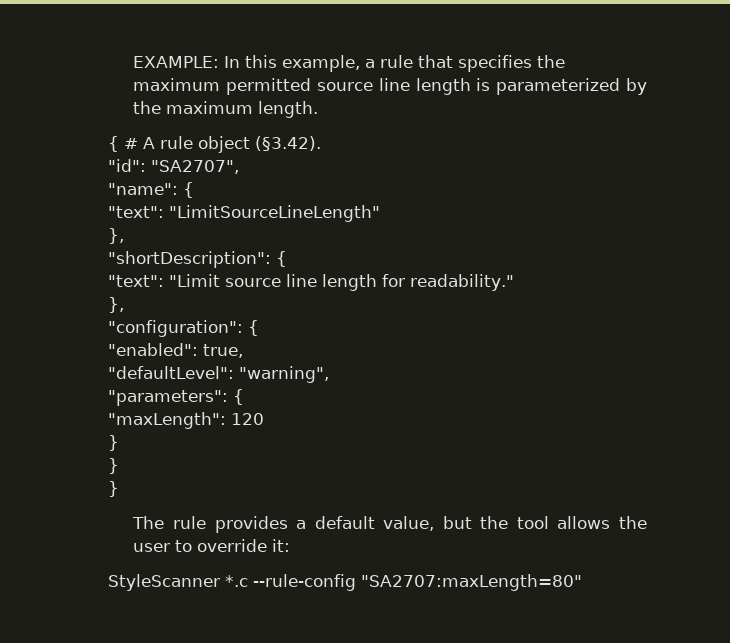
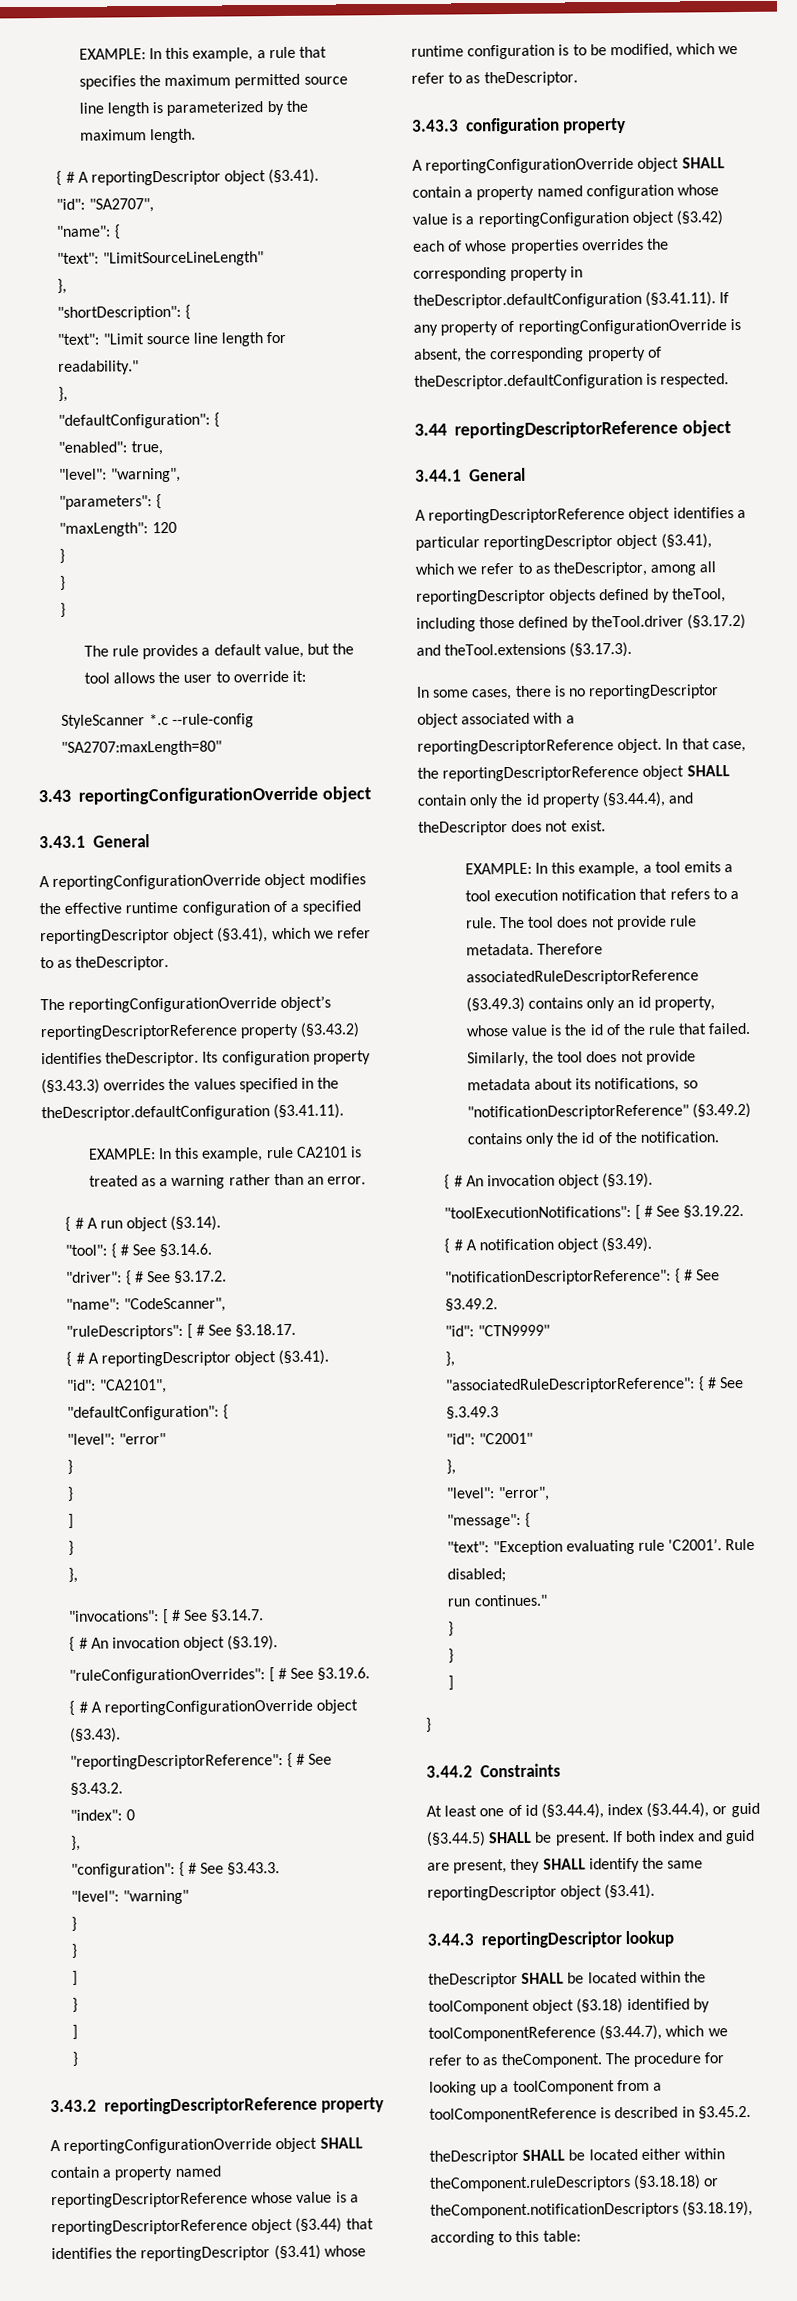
[160,136,322,153] rule object (§3.42). -> [90,168,320,186] reportingDescriptor object (§3.41).
[108,320,244,337] "configuration": -> [58,413,211,429] "defaultConfiguration":
[108,366,235,379] "defaultLevel": -> [59,468,108,480] "level":
(583, 582) none -> [38,786,371,805] [39,834,150,849] [39,873,366,891] [39,900,362,916] [40,927,371,945] [40,955,170,971] [40,995,332,1013] [40,1022,361,1041] [41,1050,371,1067] [41,1077,340,1095] [41,1103,345,1122] [87,1146,362,1162] [88,1173,367,1189] [65,1215,222,1232] [65,1243,213,1259] [66,1270,228,1286] [66,1297,226,1313] [66,1323,297,1340] [66,1349,330,1367] [66,1379,167,1394] [67,1404,229,1421] [67,1433,166,1445] [67,1459,74,1475] [67,1486,75,1502] [68,1513,75,1529] [68,1540,75,1556] [68,1567,79,1583] [69,1609,265,1625] [69,1635,279,1652] [69,1667,371,1684] [69,1699,359,1716] [70,1727,122,1743] [70,1752,332,1770] [70,1782,124,1796] [70,1809,135,1821] [70,1835,82,1851] [71,1861,281,1878] [71,1889,189,1905] [71,1916,78,1932] [71,1943,79,1959] [72,1970,79,1986] [72,1997,79,2013] [72,2024,79,2040] [72,2051,79,2067] [50,2096,385,2115] [50,2137,363,2154] [50,2165,221,2181] [51,2191,359,2209] [51,2217,374,2236] [51,2244,366,2262] [411,43,739,60] [411,71,578,87] [412,117,627,135] [412,157,725,174] [412,184,719,201] [412,210,723,228] [413,238,669,254] [413,266,584,282] [413,291,730,309] [413,318,741,336] [414,346,662,363] [414,373,730,390] [414,420,731,439] [415,467,526,482] [415,507,746,524] [415,533,712,551] [415,561,717,577] [416,588,726,605] [416,613,746,632] [416,641,633,658] [416,684,720,701] [417,712,575,728] [417,738,746,755] [417,765,730,782] [417,791,694,809] [418,820,606,836] [464,861,734,877] [464,888,739,902] [464,915,697,931] [465,943,603,956] [465,969,699,986] [465,996,715,1013] [465,1022,751,1037] [466,1050,696,1067] [466,1077,698,1093] [466,1102,751,1121] [466,1131,719,1147] [444,1172,654,1190] [444,1204,745,1220] [444,1236,653,1254] [445,1268,720,1286] [445,1298,499,1312] [445,1324,550,1337] [445,1351,456,1367] [446,1376,744,1394] [446,1406,500,1420] [446,1432,533,1445] [446,1459,457,1475] [446,1486,550,1502] [447,1512,531,1529] [447,1538,756,1556] [447,1568,507,1583] [447,1594,547,1607] [448,1621,455,1637] [448,1648,455,1664] [448,1675,455,1691] [425,1717,432,1733] [426,1763,561,1778] [426,1802,760,1819] [426,1829,756,1847] [427,1857,704,1874] [427,1883,656,1901] [427,1930,675,1949] [428,1971,706,1988] [428,1998,710,2015] [428,2024,728,2042] [428,2052,725,2069] [429,2079,662,2096] [429,2105,751,2123] [429,2148,725,2165] [429,2174,720,2192] [430,2200,754,2219] [430,2230,581,2246] // 3.43 reportingConfigurationOverride object // 3.43.1 General // A reportingConfigurationOverride object modifies the effective runtime configuration of a specified reportingDescriptor object (§3.41), which we refer to as theDescriptor. // The reportingConfigurationOverride object’s reportingDescriptorReference property (§3.43.2) identifies theDescriptor. Its configuration property (§3.43.3) overrides the values specified in the theDescriptor.defaultConfiguration (§3.41.11). // EXAMPLE: In this example, rule CA2101 is treated as a warning rather than an error. // { # A run object (§3.14). // "tool": { # See §3.14.6. // "driver": { # See §3.17.2. // "name": "CodeScanner", // "ruleDescriptors": [ # See §3.18.17. // { # A reportingDescriptor object (§3.41). // "id": "CA2101", // "defaultConfiguration": { // "level": "error" // } // } // ] // } // }, // "invocations": [ # See §3.14.7. // { # An invocation object (§3.19). // "ruleConfigurationOverrides": [ # See §3.19.6. // { # A reportingConfigurationOverride object (§3.43). // "reportingDescriptorReference": { # See §3.43.2. // "index": 0 // }, // "configuration": { # See §3.43.3. // "level": "warning" // } // } // ] // } // ] // } // 3.43.2 reportingDescriptorReference property // A reportingConfigurationOverride object SHALL contain a property named reportingDescriptorReference whose value is a reportingDescriptorReference object (§3.44) that identifies the reportingDescriptor (§3.41) whose runtime configuration is to be modified, which we refer to as theDescriptor. // 3.43.3 configuration property // A reportingConfigurationOverride object SHALL contain a property named configuration whose value is a reportingConfiguration object (§3.42) each of whose properties overrides the corresponding property in theDescriptor.defaultConfiguration (§3.41.11). If any property of reportingConfigurationOverride is absent, the corresponding property of theDescriptor.defaultConfiguration is respected. // 3.44 reportingDescriptorReference object // 3.44.1 General // A reportingDescriptorReference object identifies a particular reportingDescriptor object (§3.41), which we refer to as theDescriptor, among all reportingDescriptor objects defined by theTool, including those defined by theTool.driver (§3.17.2) and theTool.extensions (§3.17.3). // In some cases, there is no reportingDescriptor object associated with a reportingDescriptorReference object. In that case, the reportingDescriptorReference object SHALL contain only the id property (§3.44.4), and theDescriptor does not exist. // EXAMPLE: In this example, a tool emits a tool execution notification that refers to a rule. The tool does not provide rule metadata. Therefore associatedRuleDescriptorReference (§3.49.3) contains only an id property, whose value is the id of the rule that failed. Similarly, the tool does not provide metadata about its notifications, so "notificationDescriptorReference" (§3.49.2) contains only the id of the notification. // { # An invocation object (§3.19). // "toolExecutionNotifications": [ # See §3.19.22. // { # A notification object (§3.49). // "notificationDescriptorReference": { # See §3.49.2. // "id": "CTN9999" // }, // "associatedRuleDescriptorReference": { # See §.3.49.3 // "id": "C2001" // }, // "level": "error", // "message": { // "text": "Exception evaluating rule 'C2001’. Rule disabled; // run continues." // } // } // ] // } // 3.44.2 Constraints // At least one of id (§3.44.4), index (§3.44.4), or guid (§3.44.5) SHALL be present. If both index and guid are present, they SHALL identify the same reportingDescriptor object (§3.41). // 3.44.3 reportingDescriptor lookup // theDescriptor SHALL be located within the toolComponent object (§3.18) identified by toolComponentReference (§3.44.7), which we refer to as theComponent. The procedure for looking up a toolComponent from a toolComponentReference is described in §3.45.2. // theDescriptor SHALL be located either within theComponent.ruleDescriptors (§3.18.18) or theComponent.notificationDescriptors (§3.18.19), according to this table:

